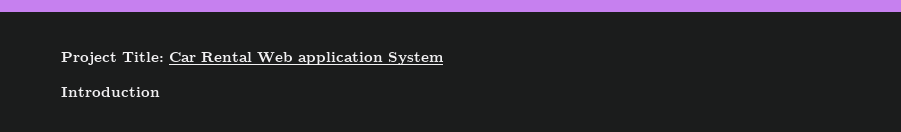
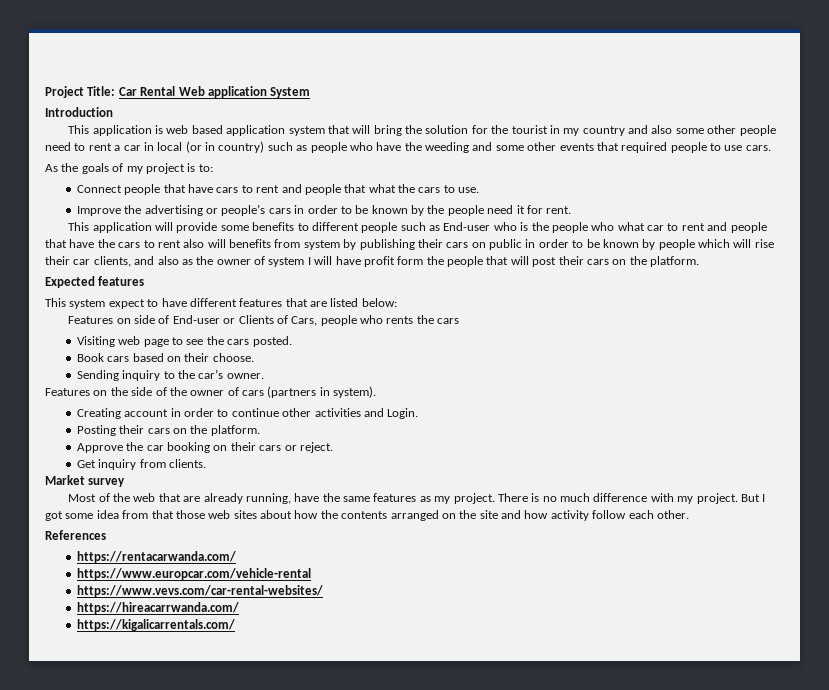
(160, 92) none -> [68,125,776,136] [45,141,771,153] [45,163,213,174] [76,184,480,195] [76,204,572,216] [68,222,767,233] [45,239,774,250] [45,256,699,267] [45,276,145,288] [45,298,397,309] [68,315,460,326] [76,336,292,347] [76,353,254,362] [76,369,264,381] [45,386,377,398] [76,408,419,419] [76,425,260,436] [76,442,333,453] [76,459,207,470] [45,475,126,487] [68,493,766,504] [45,510,689,521] [45,530,106,540] [76,551,236,563] [76,568,311,580] [76,585,323,597] [76,602,239,614] [76,619,235,631] // This application is web based application system that will bring the solution for the tourist in my country and also some other people need to rent a car in local (or in country) such as people who have the weeding and some other events that required people to use cars. // As the goals of my project is to: // Connect people that have cars to rent and people that what the cars to use. // Improve the advertising or people’s cars in order to be known by the people need it for rent. // This application will provide some benefits to different people such as End-user who is the people who what car to rent and people that have the cars to rent also will benefits from system by publishing their cars on public in order to be known by people which will rise their car clients, and also as the owner of system I will have profit form the people that will post their cars on the platform. // Expected features // This system expect to have different features that are listed below: // Features on side of End-user or Clients of Cars, people who rents the cars // Visiting web page to see the cars posted. // Book cars based on their choose. // Sending inquiry to the car’s owner. // Features on the side of the owner of cars (partners in system). // Creating account in order to continue other activities and Login. // Posting their cars on the platform. // Approve the car booking on their cars or reject. // Get inquiry from clients. // Market survey // Most of the web that are already running, have the same features as my project. There is no much difference with my project. But I got some idea from that those web sites about how the contents arranged on the site and how activity follow each other. // References // https://rentacarwanda.com/ // https://www.europcar.com/vehicle-rental // https://www.vevs.com/car-rental-websites/ // https://hireacarrwanda.com/ // https://kigalicarrentals.com/

